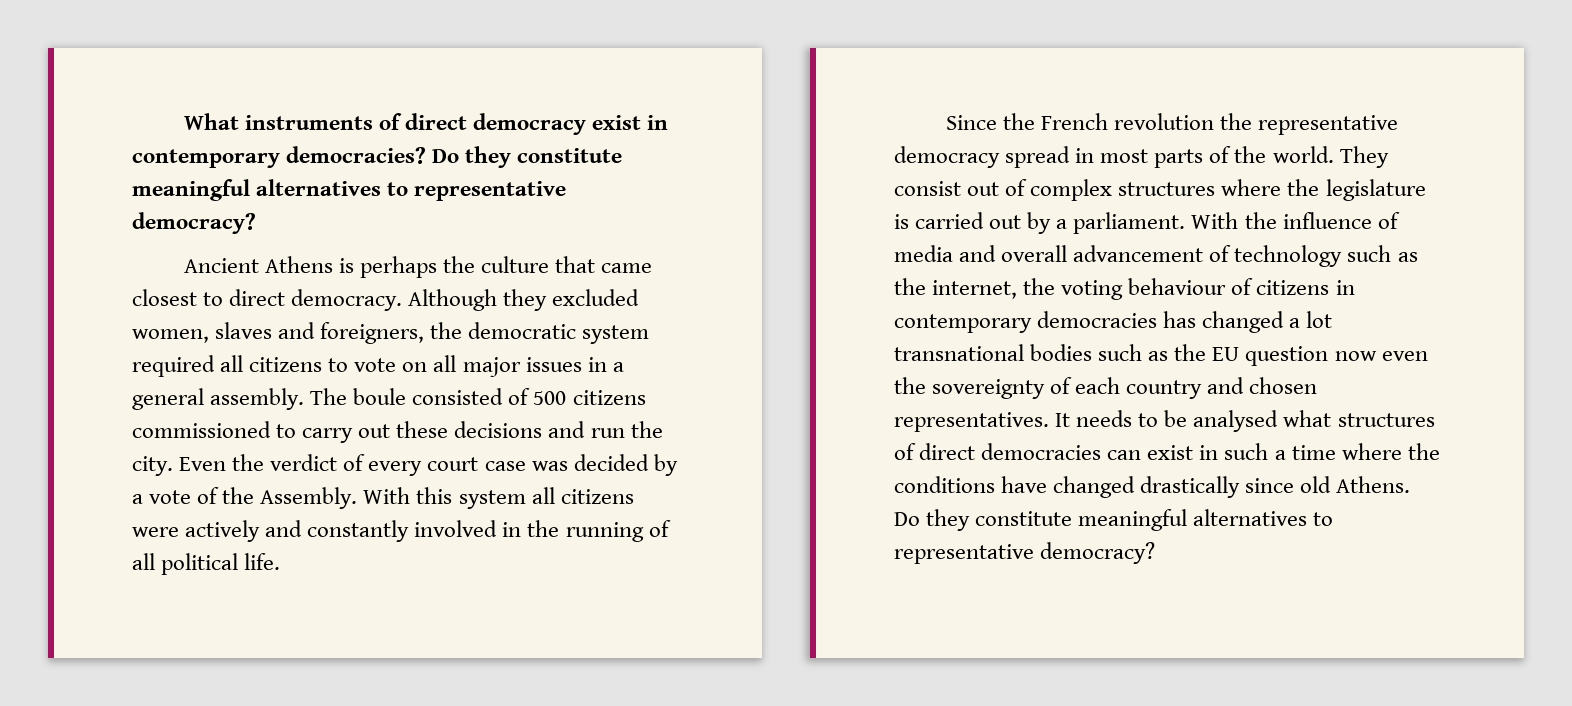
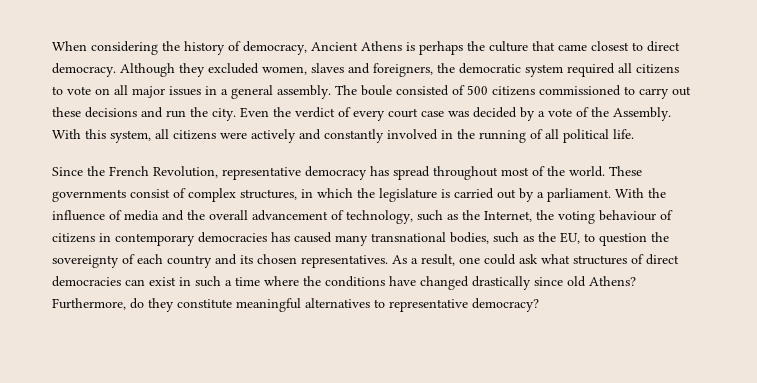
[183,113,669,135] [132,146,623,168] [132,179,567,201] [132,212,256,234] What instruments of direct democracy exist in contemporary democracies? Do they constitute meaningful alternatives to representative democracy? // -> [52,41,307,55] When considering the history of democracy,
[458,490,526,509] system -> [110,130,151,143] system,
[1113,113,1399,135] [894,146,1389,168] [894,179,1282,201] revolution the representative democracy spread in most parts of the world. They consist out of complex structures where -> [153,166,642,180] [52,188,353,202] Revolution, representative democracy has spread throughout most of the world. These governments consist of complex structures, in which
(997, 253) none -> [187,210,205,220] the
[1234,245,1418,267] [894,278,1018,299] technology such as the internet, -> [346,210,532,224] technology, such as the Internet,
[1202,311,1333,333] [894,344,1428,366] changed a lot transnational bodies such as the EU question now even -> [294,232,647,246] caused many transnational bodies, such as the EU, to question
(1245, 385) none -> [240,255,253,264] its
[1055,410,1279,432] It needs to be analysed -> [392,254,538,266] As a result, one could ask
[1336,476,1411,493] [894,512,920,526] Athens. Do -> [589,276,636,286] [52,298,144,310] Athens? Furthermore, do

